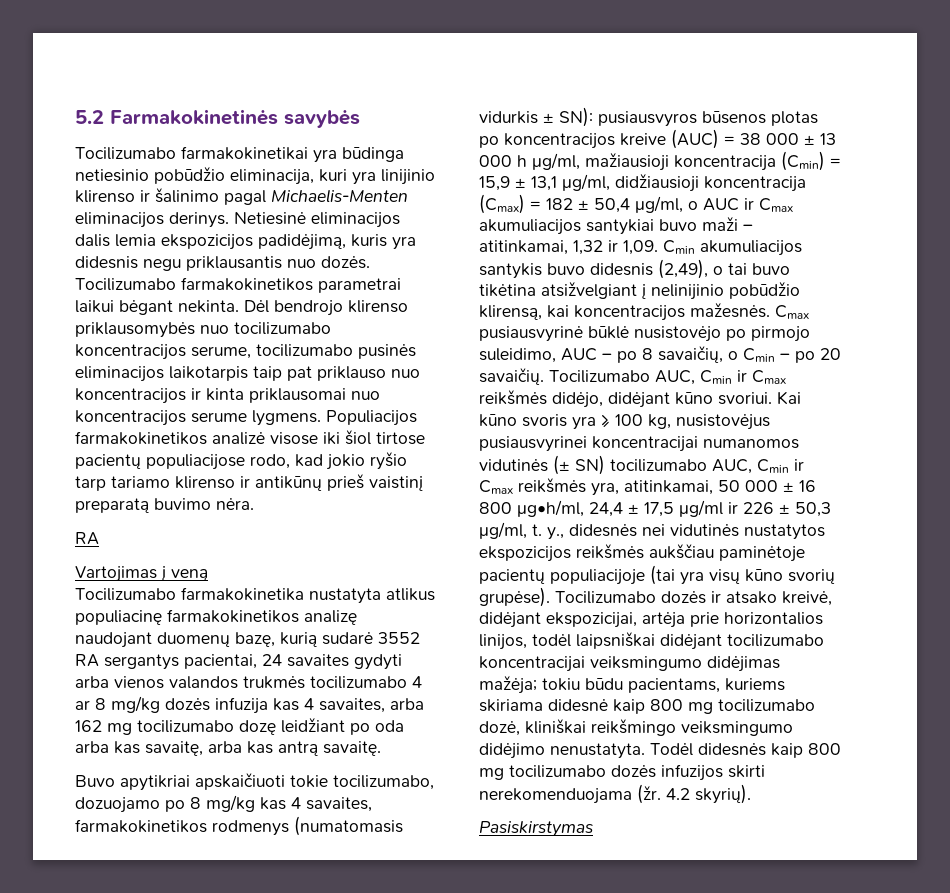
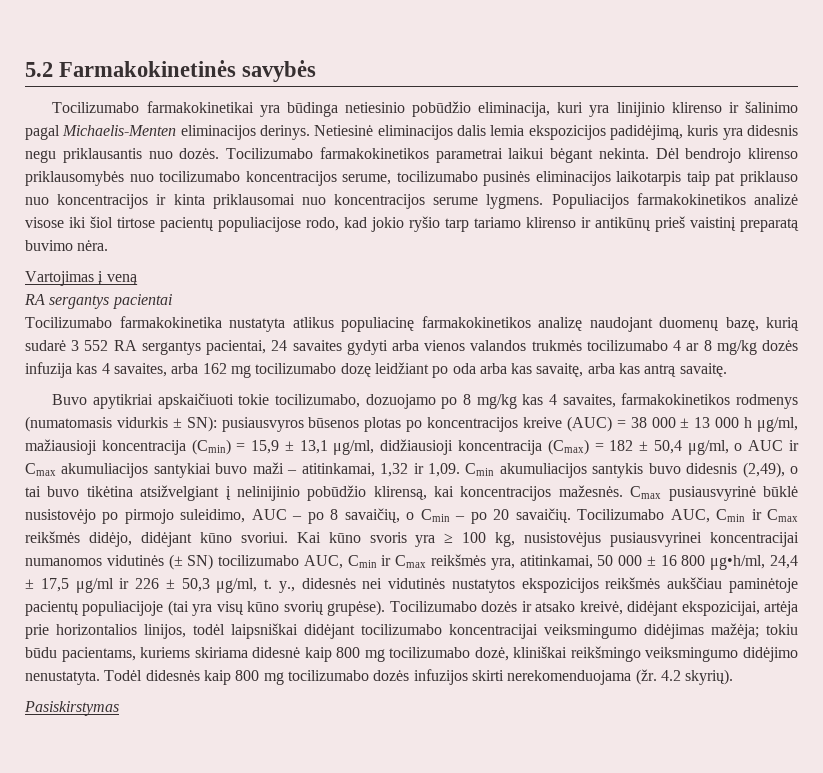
[75,532,99,545] // RA -> (109, 245) none
(208, 575) none -> [24,294,172,309] // RA sergantys pacientai
[378,632,420,644] 3552 -> [71,340,109,351] 3 552

